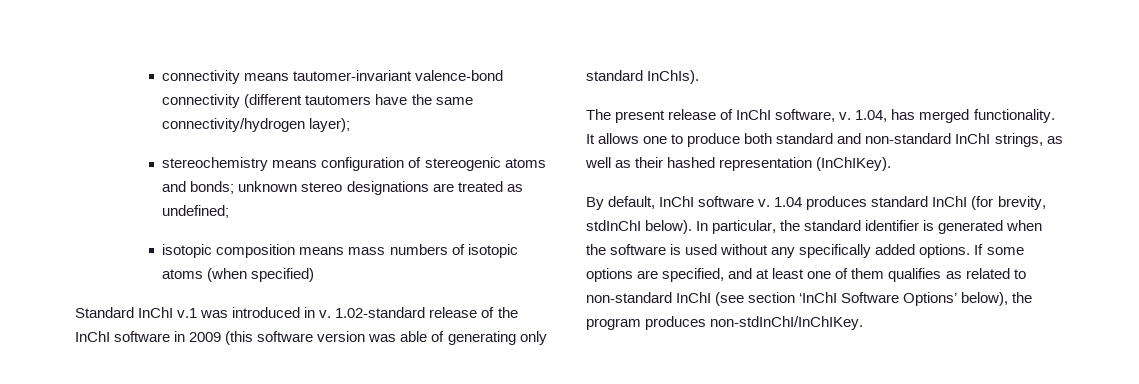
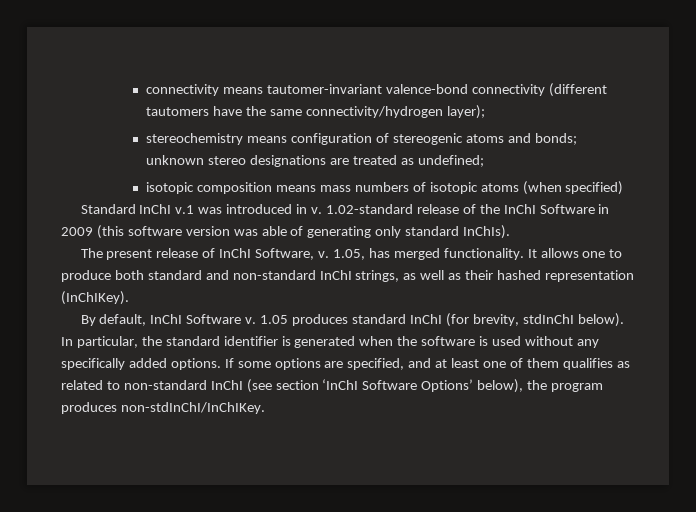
[114,331,171,342] software -> [539,204,595,214] Software
[775,109,888,122] software, v. 1.04, -> [255,248,365,260] Software, v. 1.05,
[698,196,803,207] software v. 1.04 -> [186,314,289,324] Software v. 1.05

